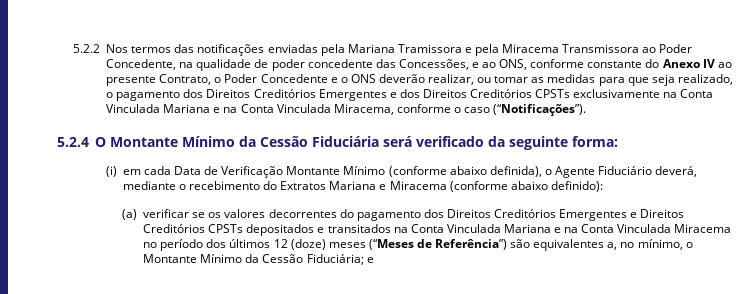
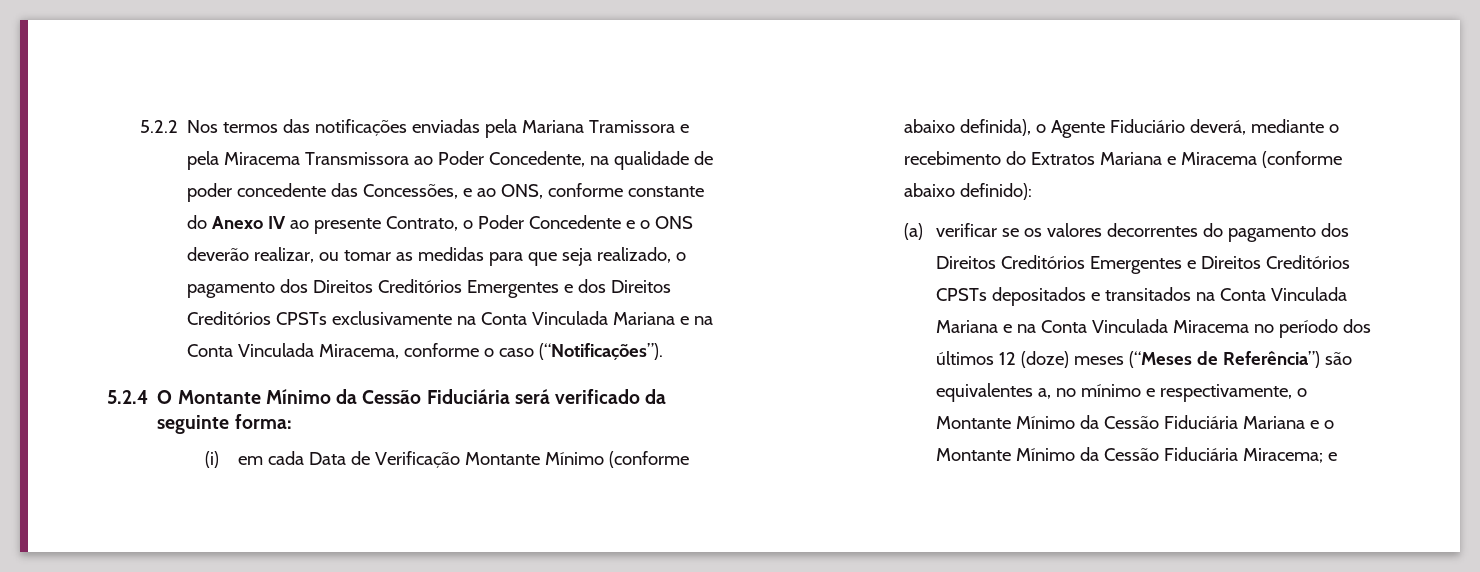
[637,239,693,250] [143,254,364,265] mínimo, o Montante Mínimo da Cessão Fiduciária; -> [1081,384,1308,402] [936,415,1335,429] [936,447,1324,463] mínimo e respectivamente, o Montante Mínimo da Cessão Fiduciária Mariana e o Montante Mínimo da Cessão Fiduciária Miracema;

